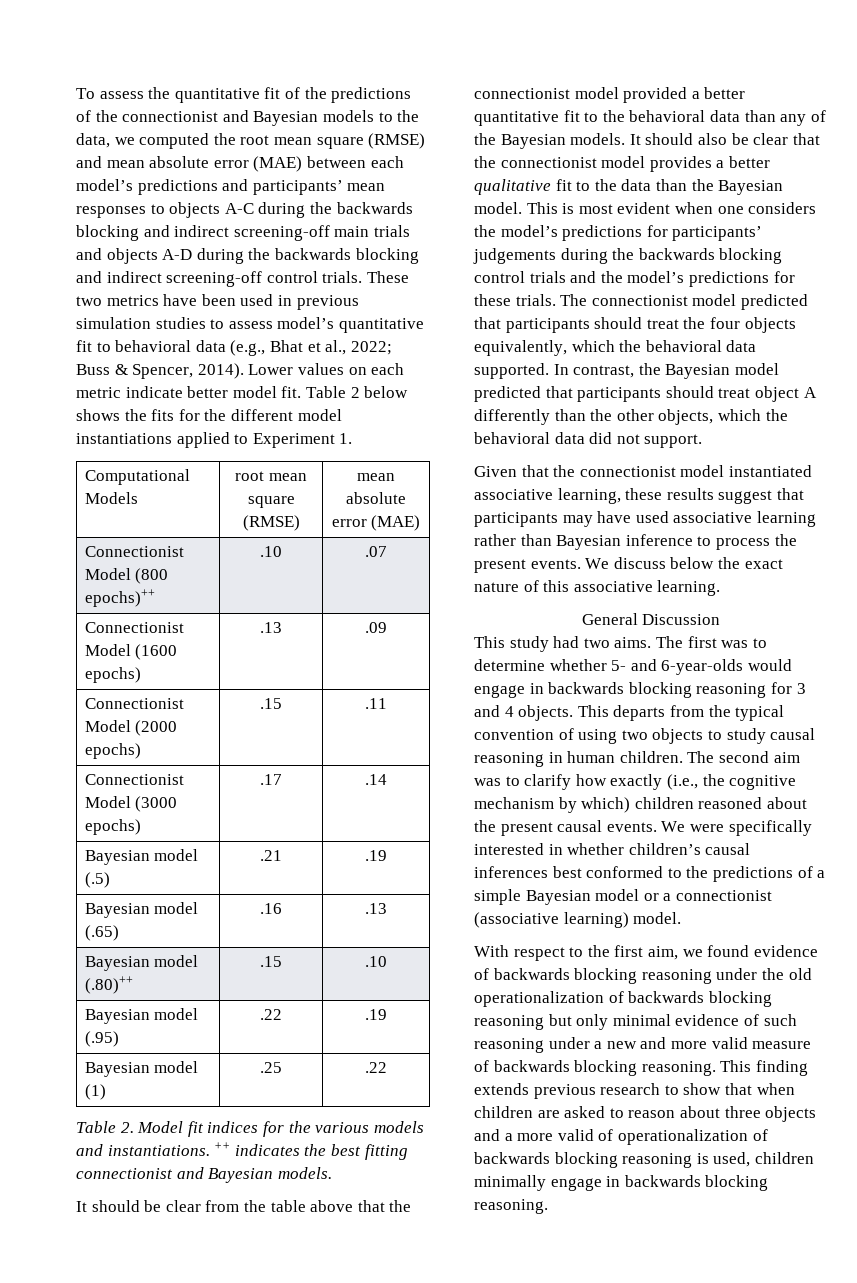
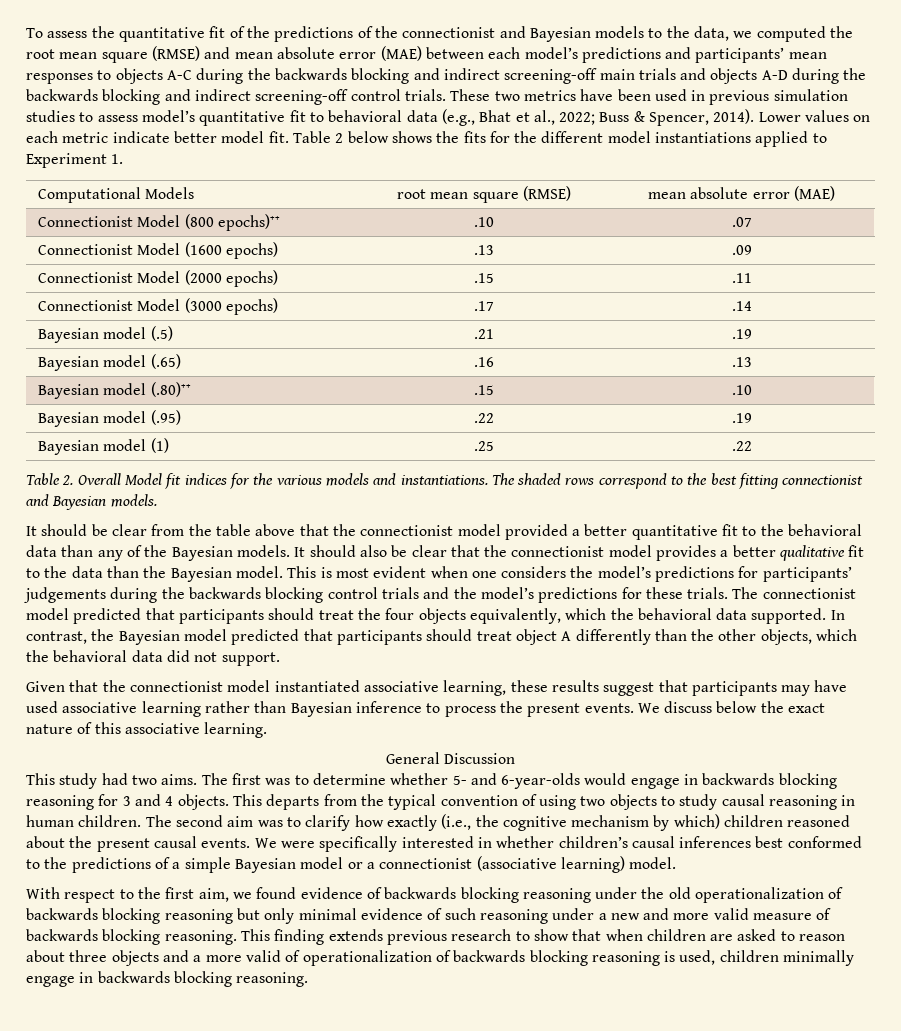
(134, 1127) none -> [77,473,121,485] Overall
[214,1142,300,1156] ++ indicates -> [491,473,684,489] The shaded rows correspond to

